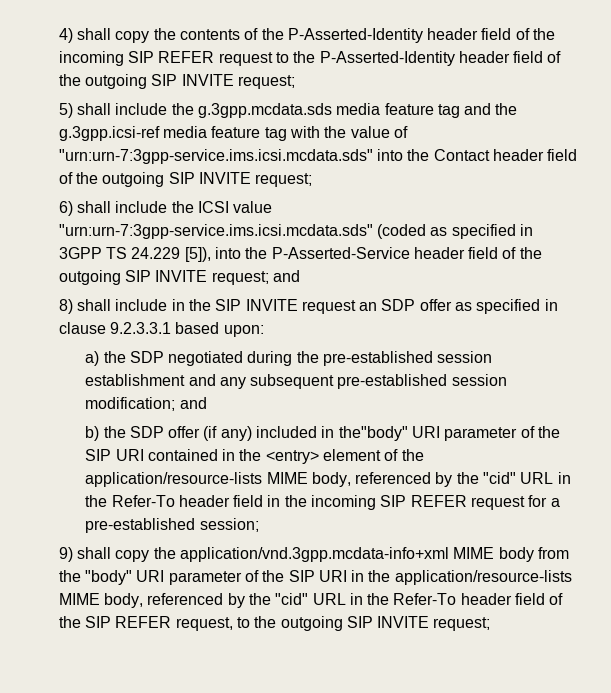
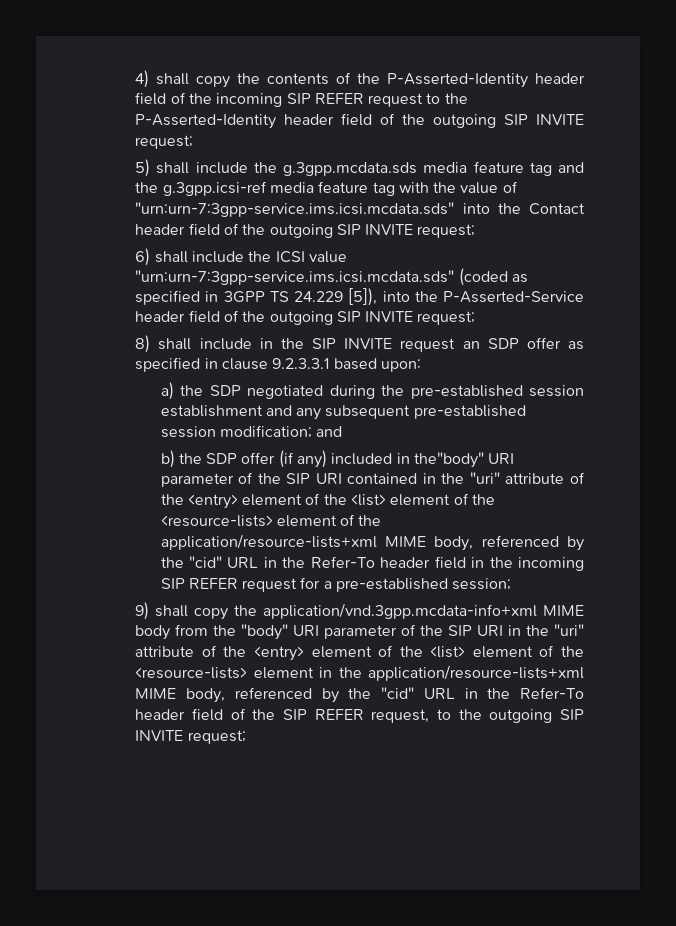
[272,270,300,282] and -> (476, 318) none
[265,449,424,464] [85,472,263,487] <entry> element of the application/resource-lists -> [469,472,585,484] [160,493,496,509] [160,514,382,527] [160,534,377,550] "uri" attribute of the <entry> element of the <list> element of the <resource-lists> element of the application/resource-lists+xml
[394,570,572,585] application/resource-lists -> [554,624,585,636] [135,645,584,661] [135,665,584,681] "uri" attribute of the <entry> element of the <list> element of the <resource-lists> element in the application/resource-lists+xml

